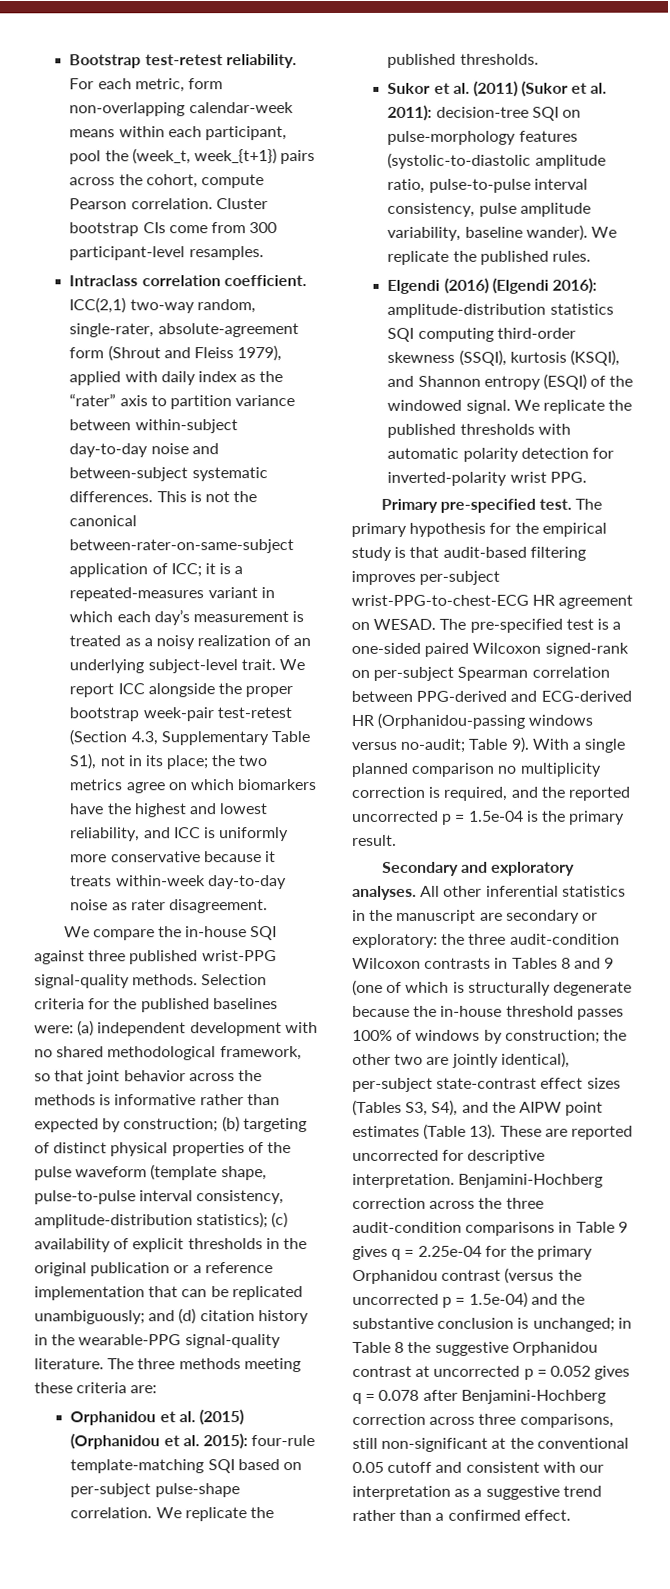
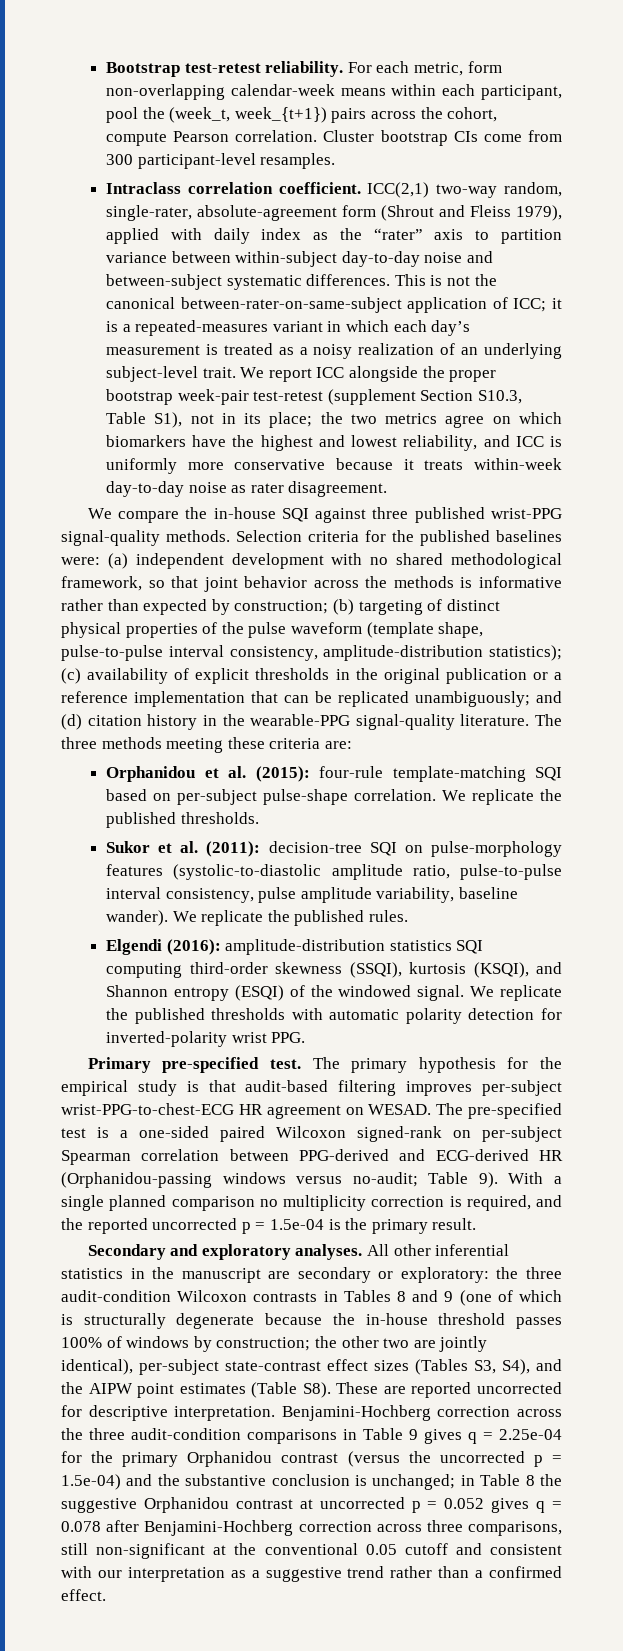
[69,729,269,746] (Section 4.3, Supplementary -> [327,389,522,405] (supplement Section S10.3,
[198,1409,244,1426] [70,1433,248,1450] (2015) (Orphanidou et al. 2015): -> [255,766,310,782] (2015):
[472,80,608,97] [387,104,433,121] (2011) (Sukor et al. 2011): -> [206,841,261,857] (2011):
[443,277,597,294] (2016) (Elgendi 2016): -> [166,939,221,955] (2016):
[469,1123,497,1140] 13). -> [302,1382,331,1398] S8).

